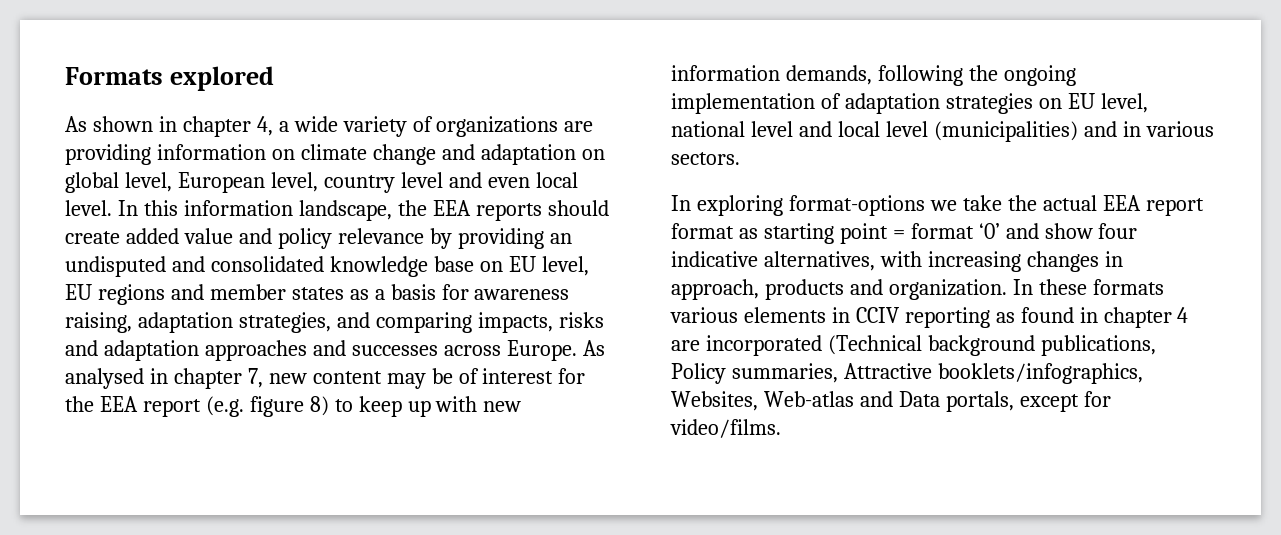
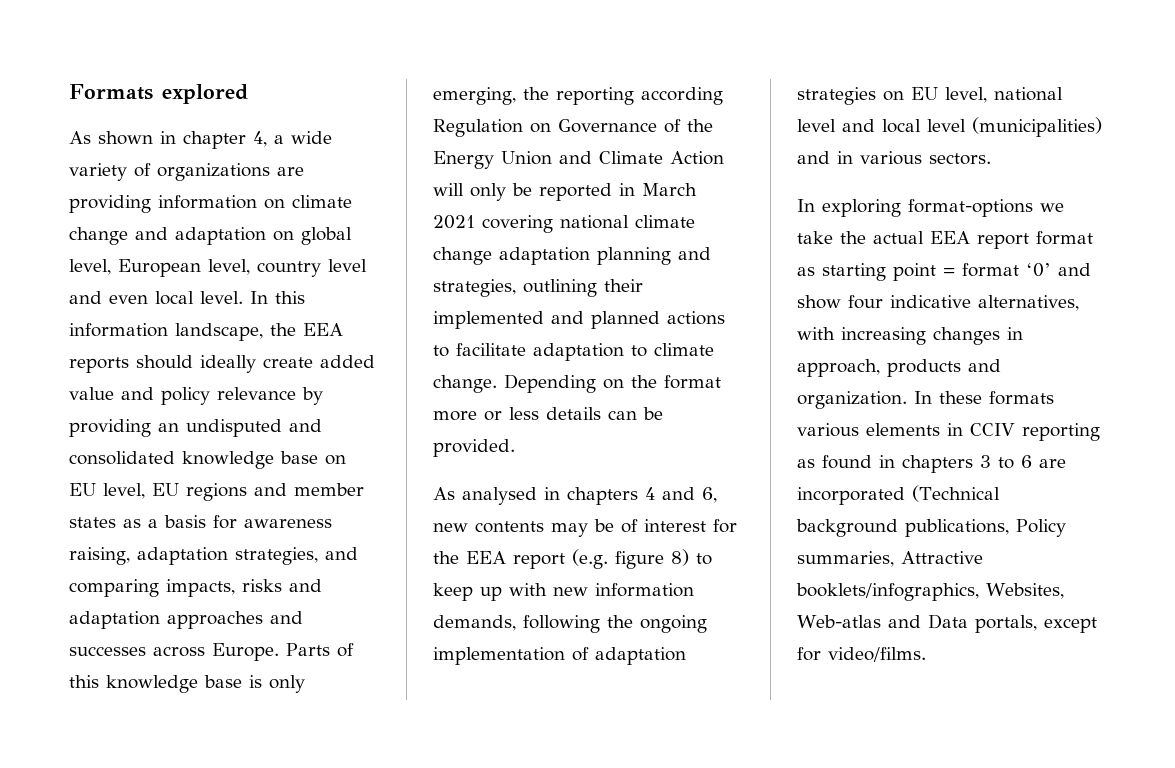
(609, 208) none -> [200,355,256,373] ideally
[582,340,605,356] [65,368,382,389] As analysed in chapter 7, new content -> [286,643,354,657] [69,675,305,693] [433,87,723,105] [433,119,713,137] [433,151,724,169] [433,183,697,201] [433,215,695,233] [433,247,711,265] [433,279,643,297] [433,311,725,329] [433,343,714,361] [433,374,721,393] [433,407,663,421] [433,439,515,457] [433,487,717,505] [433,521,544,533] Parts of this knowledge base is only emerging, the reporting according Regulation on Governance of the Energy Union and Climate Action will only be reported in March 2021 covering national climate change adaptation planning and strategies, outlining their implemented and planned actions to facilitate adaptation to climate change. Depending on the format more or less details can be provided. // As analysed in chapters 4 and 6, new contents
[1103,307,1189,328] chapter 4 -> [902,455,1032,473] chapters 3 to 6

